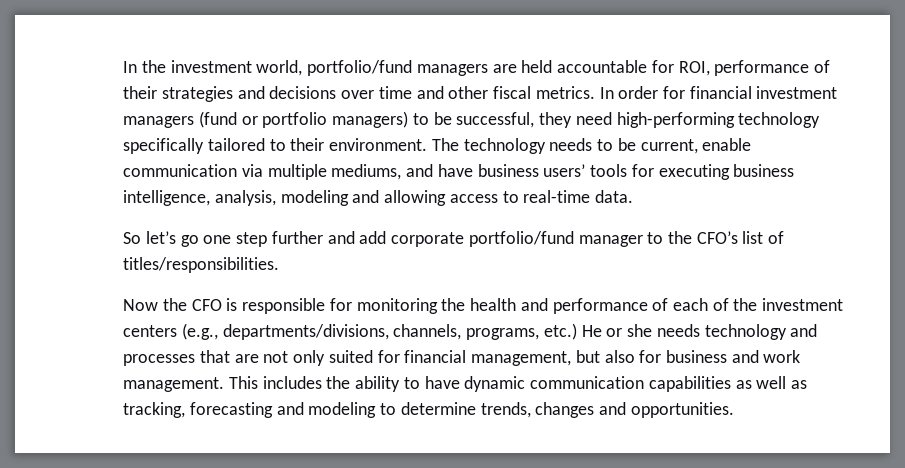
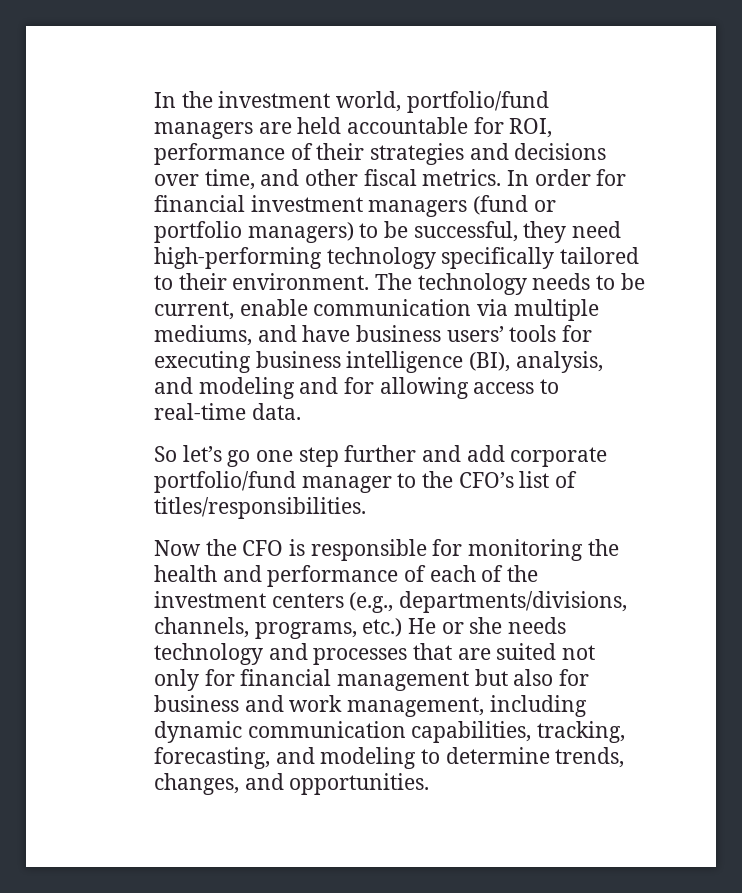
[378,86,412,99] time -> [204,169,255,190] time,
[123,190,276,206] intelligence, analysis, -> [346,351,603,373] [153,377,193,394] intelligence (BI), analysis, and
(380, 196) none -> [343,377,374,394] for
(259, 358) none -> [496,643,557,660] suited
[328,350,572,366] suited for financial management, -> [204,669,469,691] for financial management
[123,376,807,392] [123,402,273,418] management. This includes the ability to have dynamic communication capabilities as well as tracking, forecasting -> [346,695,587,717] [153,721,625,743] [153,747,270,769] management, including dynamic communication capabilities, tracking, forecasting,
[535,402,595,418] changes -> [153,773,239,795] changes,

